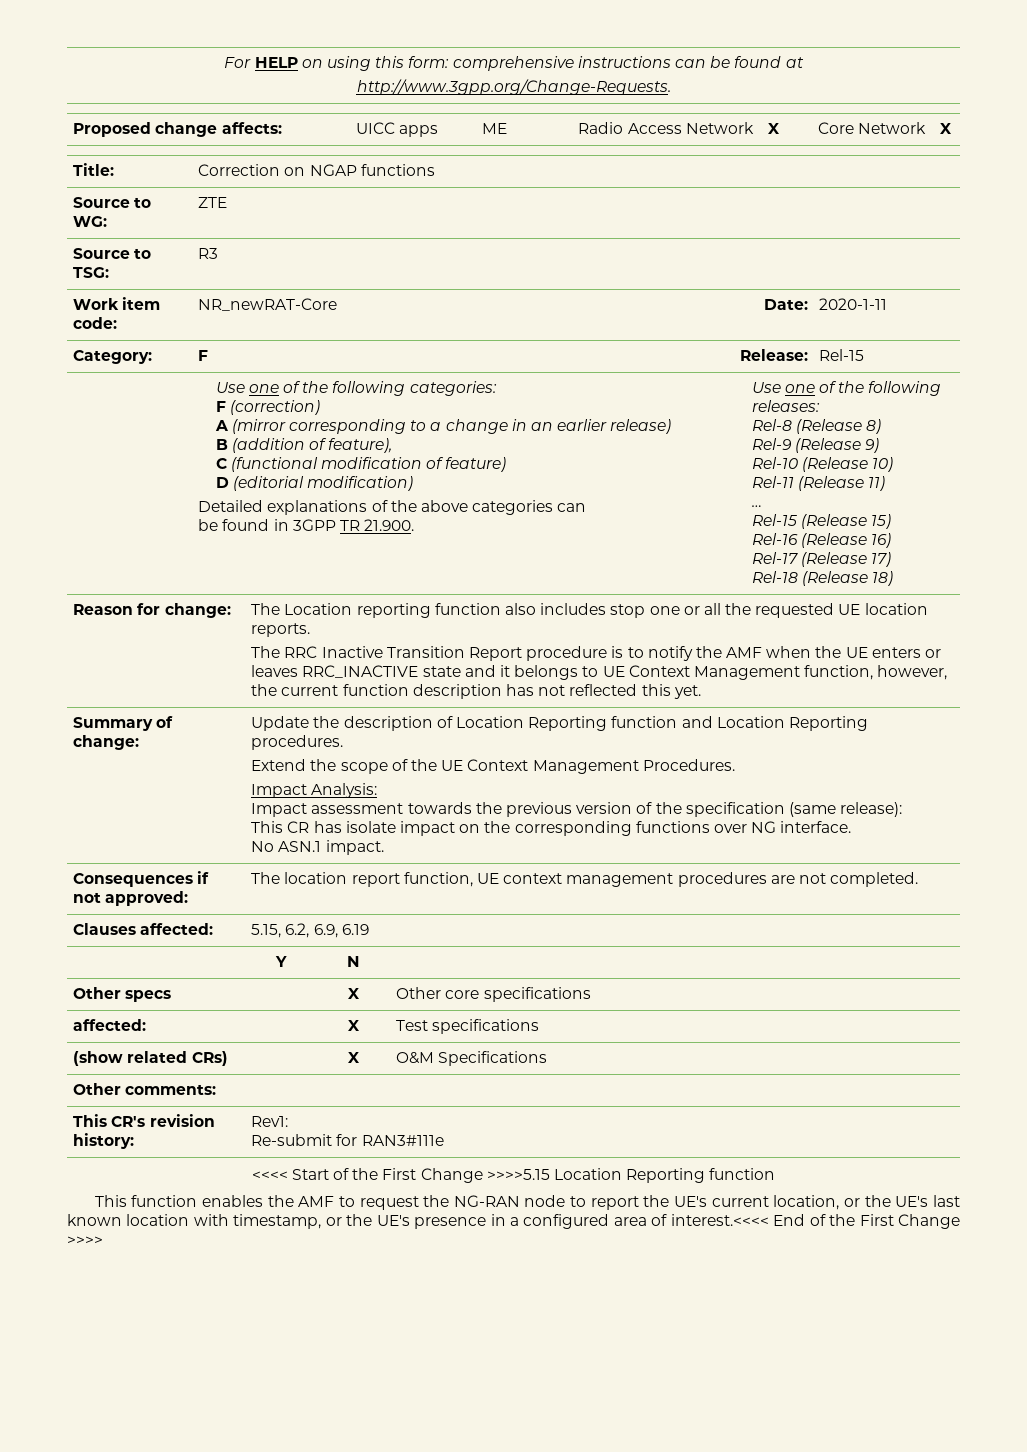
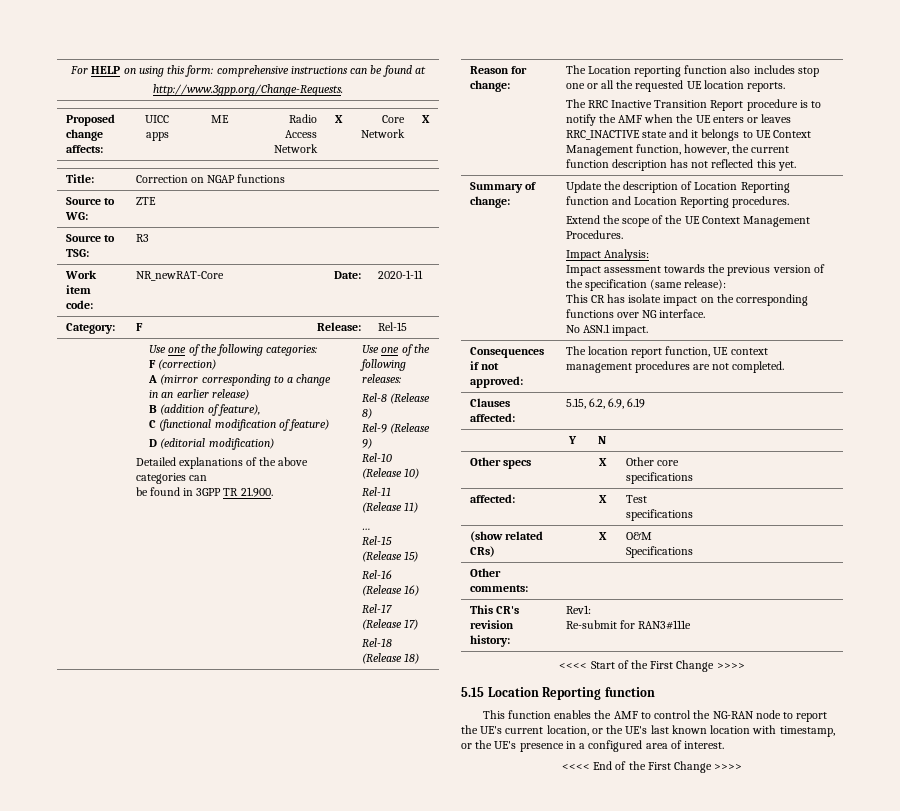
[486,1169,550,1180] >>>>5.15 -> [716,663,745,669] [461,687,484,697] >>>> // 5.15
[359,1196,419,1210] request -> [654,710,692,719] control
[670,1214,769,1226] interest.<<<< -> [684,741,725,749] [561,764,590,770] interest. // <<<<

